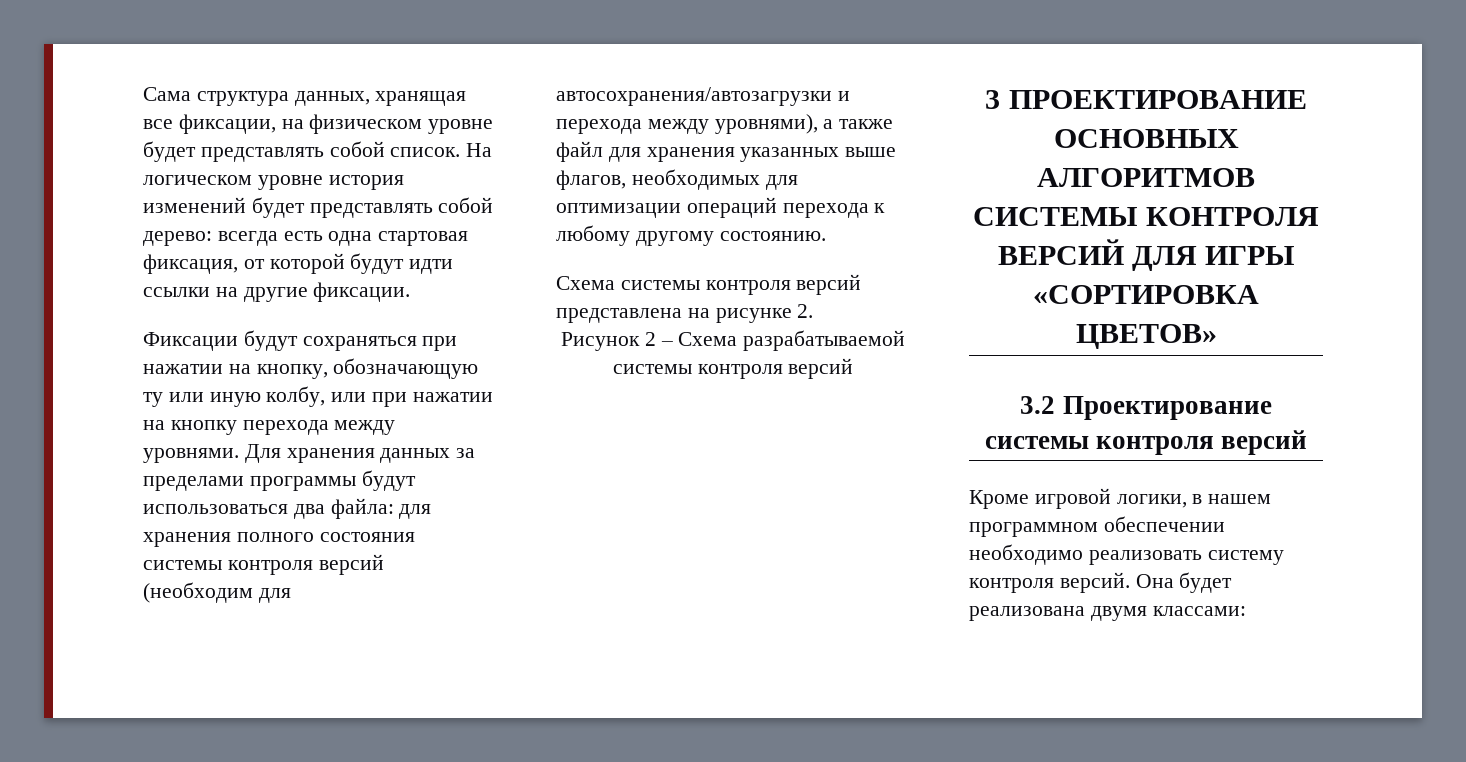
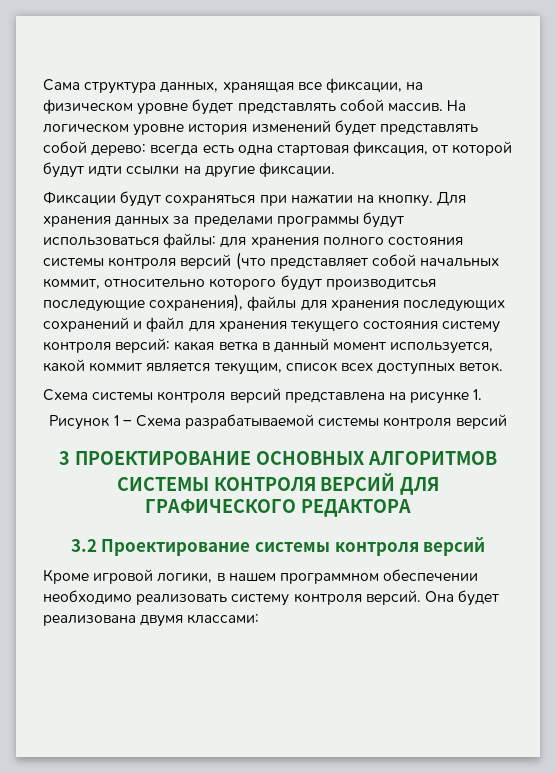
[390,147,461,157] список. -> [387,103,443,111] массив.
[256,358,479,379] [143,386,493,407] [143,420,396,435] [143,448,239,463] кнопку, обозначающую ту или иную колбу, или при нажатии на кнопку перехода между уровнями. -> [378,194,434,207] кнопку.
[293,498,394,519] два файла: -> [163,233,217,248] файлы:
[143,582,291,603] [556,87,850,106] [556,114,894,134] [556,141,897,162] [556,169,798,190] [556,197,886,218] [556,225,826,246] (необходим для автосохранения/автозагрузки и перехода между уровнями), а также файл для хранения указанных выше флагов, необходимых для оптимизации операций перехода к любому другому состоянию. -> [235,252,500,270] [43,275,436,291] [43,294,505,312] [43,317,501,333] [43,338,494,354] [43,359,504,375] (что представляет собой начальных коммит, относительно которого будут производитсья последующие сохранения), файлы для хранения последующих сохранений и файл для хранения текущего состояния систему контроля версий: какая ветка в данный момент используется, какой коммит является текущим, список всех доступных веток.
[797,304,814,318] 2. -> [473,389,483,400] 1.
[644,332,656,346] 2 -> [113,415,119,426] 1
[1205,246,1295,265] [1033,285,1259,304] [1075,324,1217,349] ИГРЫ «СОРТИРОВКА ЦВЕТОВ» -> [145,499,411,517] ГРАФИЧЕСКОГО РЕДАКТОРА

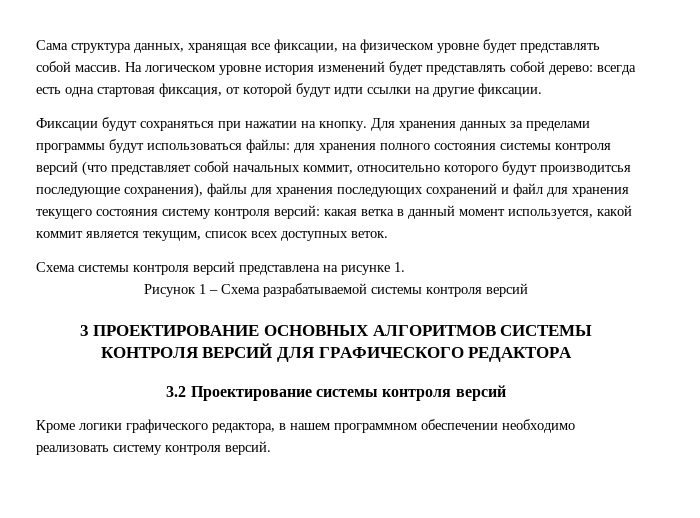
[93,569,213,584] игровой логики, -> [79,419,275,433] логики графического редактора,
[424,590,500,606] [43,614,260,627] Она будет реализована двумя классами: -> (271, 448) none

